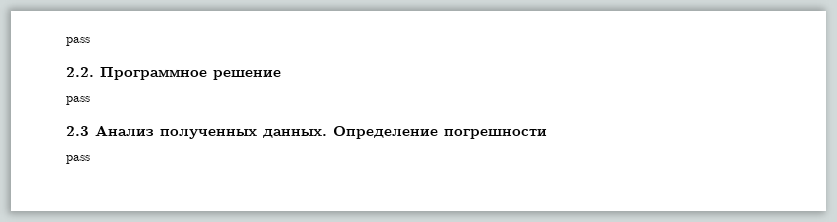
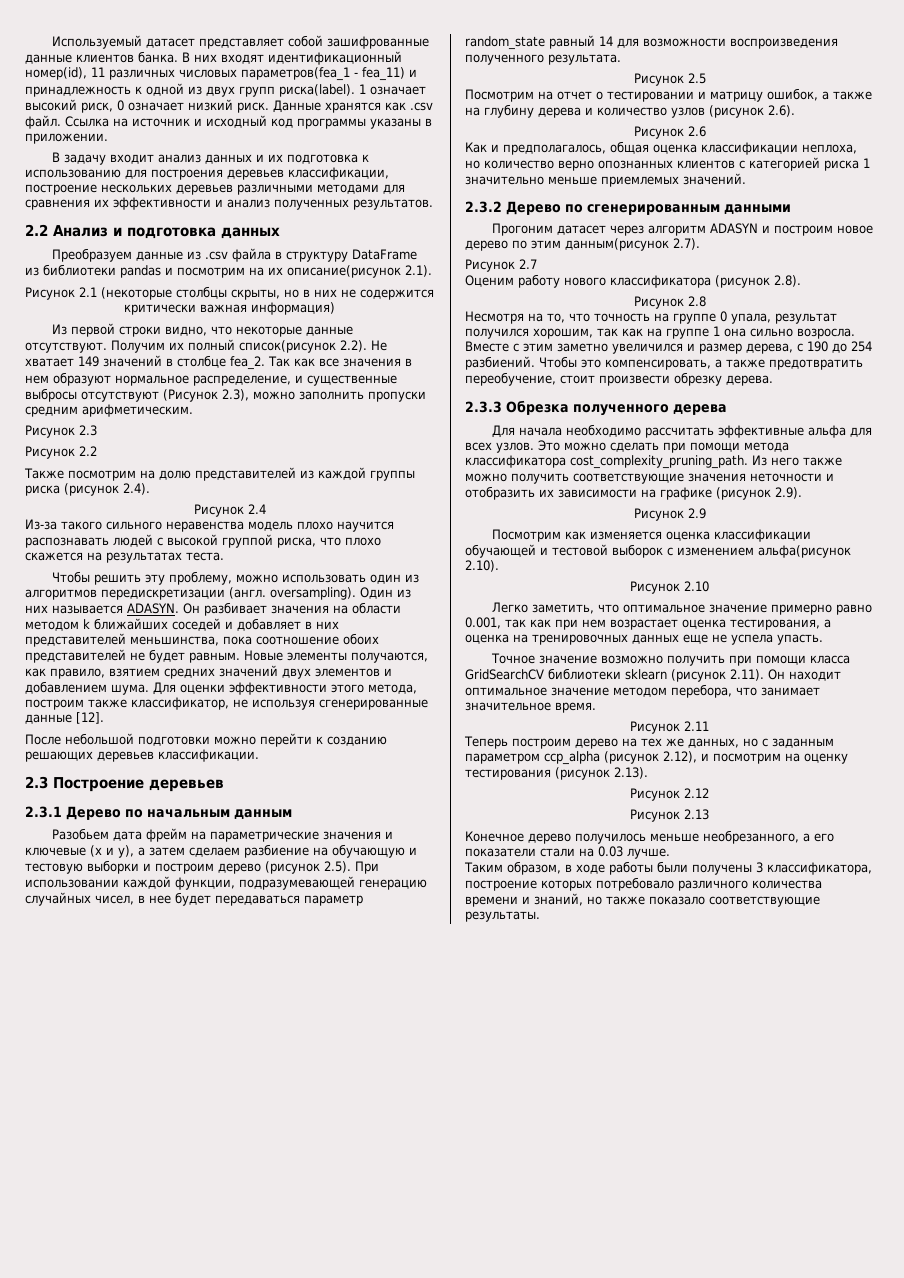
[66,37,90,46] [66,67,281,80] [66,96,90,105] [66,125,547,139] [66,155,90,164] pass // 2.2. Программное решение // pass // 2.3 Анализ полученных данных. Определение погрешности // pass -> [51,35,429,49] [25,51,402,65] [25,67,417,81] [25,83,426,97] [25,99,433,113] [25,115,432,129] [25,133,108,144] [51,152,369,165] [25,167,389,180] [25,184,405,195] [25,197,433,210] [25,224,280,239] [51,248,417,262] [25,264,432,278] [25,286,434,300] [124,302,335,315] [51,323,353,337] [25,339,387,353] [25,355,412,370] [25,372,397,386] [25,388,426,402] [25,404,193,417] [25,425,97,438] [25,446,97,459] [24,467,415,481] [25,483,150,496] [193,504,266,517] [25,519,394,532] [25,534,381,548] [25,552,224,563] [51,571,419,585] [25,587,411,600] [25,602,401,616] [25,618,339,631] [25,633,379,647] [25,649,428,663] [25,665,392,679] [25,681,417,695] [25,697,428,710] [25,712,104,724] [25,733,387,747] [25,749,259,762] [25,776,224,792] [25,806,292,820] [51,828,393,842] [25,844,417,858] [25,860,379,874] [25,876,427,890] [25,892,363,906] [465,35,838,50] [465,54,621,65] [633,73,706,86] [465,88,872,102] [465,104,795,118] [633,126,706,139] [465,141,857,155] [465,157,870,171] [465,173,746,187] [465,201,791,215] [491,223,873,236] [465,238,700,251] [465,259,537,272] [465,274,801,288] [633,296,706,309] [465,311,837,324] [465,326,855,339] [465,341,872,354] [465,356,863,370] [465,372,773,386] [465,400,727,416] [491,424,872,438] [465,440,789,453] [465,455,842,469] [465,473,834,484] [465,486,802,500] [633,508,706,521] [491,529,811,542] [465,544,851,558] [465,560,499,572] [630,581,709,594] [491,602,872,615] [465,617,831,630] [465,634,823,645] [490,653,850,666] [465,668,841,682] [465,684,820,698] [465,702,596,713] [630,721,709,734] [464,736,834,749] [465,751,848,765] [465,767,648,780] [630,788,709,801] [630,809,709,822] [465,830,834,844] [465,846,670,859] [464,861,872,875] [465,877,822,891] [465,893,820,907] [465,911,540,922] Используемый датасет представляет собой зашифрованные данные клиентов банка. В них входят идентификационный номер(id), 11 различных числовых параметров(fea_1 - fea_11) и принадлежность к одной из двух групп риска(label). 1 означает высокий риск, 0 означает низкий риск. Данные хранятся как .csv файл. Ссылка на источник и исходный код программы указаны в приложении. // В задачу входит анализ данных и их подготовка к использованию для построения деревьев классификации, построение нескольких деревьев различными методами для сравнения их эффективности и анализ полученных результатов. // 2.2 Анализ и подготовка данных // Преобразуем данные из .csv файла в структуру DataFrame из библиотеки pandas и посмотрим на их описание(рисунок 2.1). // Рисунок 2.1 (некоторые столбцы скрыты, но в них не содержится критически важная информация) // Из первой строки видно, что некоторые данные отсутствуют. Получим их полный список(рисунок 2.2). Не хватает 149 значений в столбце fea_2. Так как все значения в нем образуют нормальное распределение, и существенные выбросы отсутствуют (Рисунок 2.3), можно заполнить пропуски средним арифметическим. // Рисунок 2.3 // Рисунок 2.2 // Также посмотрим на долю представителей из каждой группы риска (рисунок 2.4). // Рисунок 2.4 // Из-за такого сильного неравенства модель плохо научится распознавать людей с высокой группой риска, что плохо скажется на результатах теста. // Чтобы решить эту проблему, можно использовать один из алгоритмов передискретизации (англ. oversampling). Один из них называется ADASYN. Он разбивает значения на области методом k ближайших соседей и добавляет в них представителей меньшинства, пока соотношение обоих представителей не будет равным. Новые элементы получаются, как правило, взятием средних значений двух элементов и добавлением шума. Для оценки эффективности этого метода, построим также классификатор, не используя сгенерированные данные [12]. // После небольшой подготовки можно перейти к созданию решающих деревьев классификации. // 2.3 Построение деревьев // 2.3.1 Дерево по начальным данным // Разобьем дата фрейм на параметрические значения и ключевые (x и y), а затем сделаем разбиение на обучающую и тестовую выборки и построим дерево (рисунок 2.5). При использовании каждой функции, подразумевающей генерацию случайных чисел, в нее будет передаваться параметр random_state равный 14 для возможности воспроизведения полученного результата. // Рисунок 2.5 // Посмотрим на отчет о тестировании и матрицу ошибок, а также на глубину дерева и количество узлов (рисунок 2.6). // Рисунок 2.6 // Как и предполагалось, общая оценка классификации неплоха, но количество верно опознанных клиентов с категорией риска 1 значительно меньше приемлемых значений. // 2.3.2 Дерево по сгенерированным данными // Прогоним датасет через алгоритм ADASYN и построим новое дерево по этим данным(рисунок 2.7). // Рисунок 2.7 // Оценим работу нового классификатора (рисунок 2.8). // Рисунок 2.8 // Несмотря на то, что точность на группе 0 упала, результат получился хорошим, так как на группе 1 она сильно возросла. Вместе с этим заметно увеличился и размер дерева, с 190 до 254 разбиений. Чтобы это компенсировать, а также предотвратить переобучение, стоит произвести обрезку дерева. // 2.3.3 Обрезка полученного дерева // Для начала необходимо рассчитать эффективные альфа для всех узлов. Это можно сделать при помощи метода классификатора cost_complexity_pruning_path. Из него также можно получить соответствующие значения неточности и отобразить их зависимости на графике (рисунок 2.9). // Рисунок 2.9 // Посмотрим как изменяется оценка классификации обучающей и тестовой выборок с изменением альфа(рисунок 2.10). // Рисунок 2.10 // Легко заметить, что оптимальное значение примерно равно 0.001, так как при нем возрастает оценка тестирования, а оценка на тренировочных данных еще не успела упасть. // Точное значение возможно получить при помощи класса GridSearchCV библиотеки sklearn (рисунок 2.11). Он находит оптимальное значение методом перебора, что занимает значительное время. // Рисунок 2.11 // Теперь построим дерево на тех же данных, но с заданным параметром ccp_alpha (рисунок 2.12), и посмотрим на оценку тестирования (рисунок 2.13). // Рисунок 2.12 // Рисунок 2.13 // Конечное дерево получилось меньше необрезанного, а его показатели стали на 0.03 лучше. // Таким образом, в ходе работы были получены 3 классификатора, построение которых потребовало различного количества времени и знаний, но также показало соответствующие результаты.

